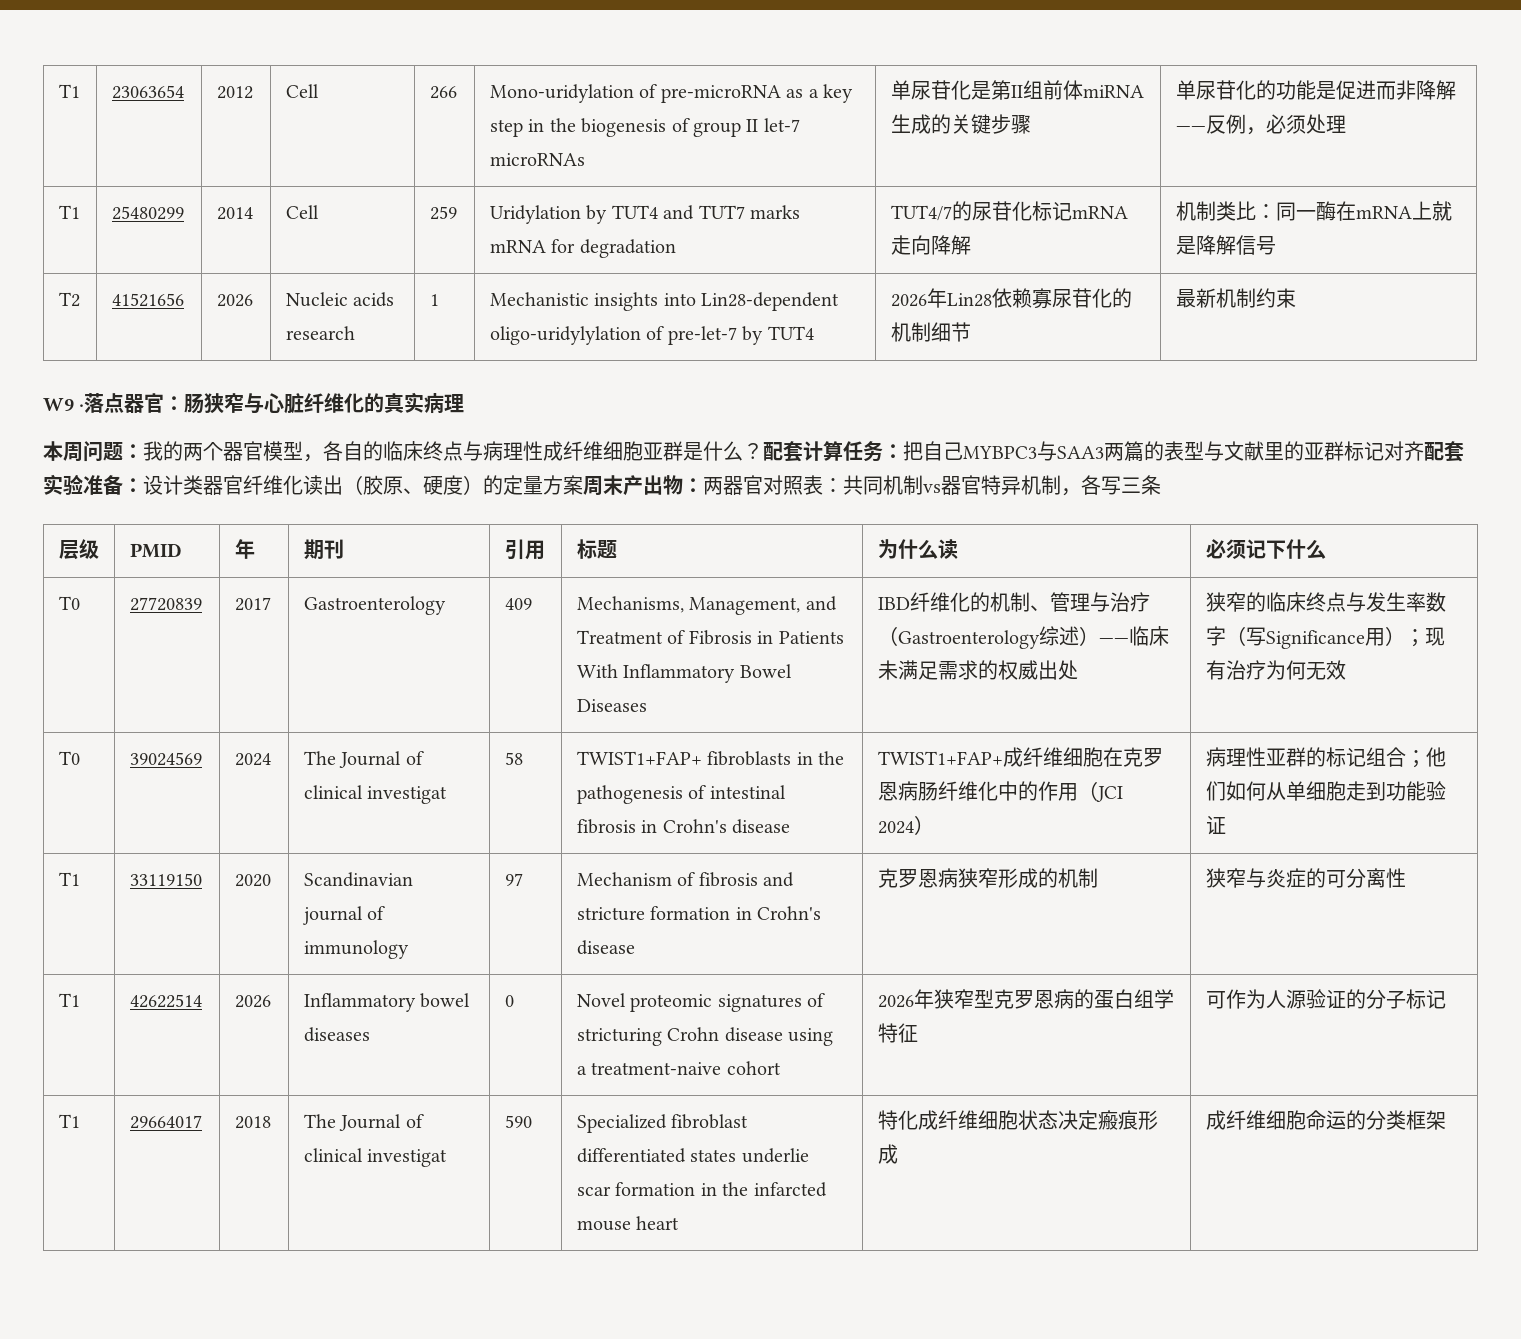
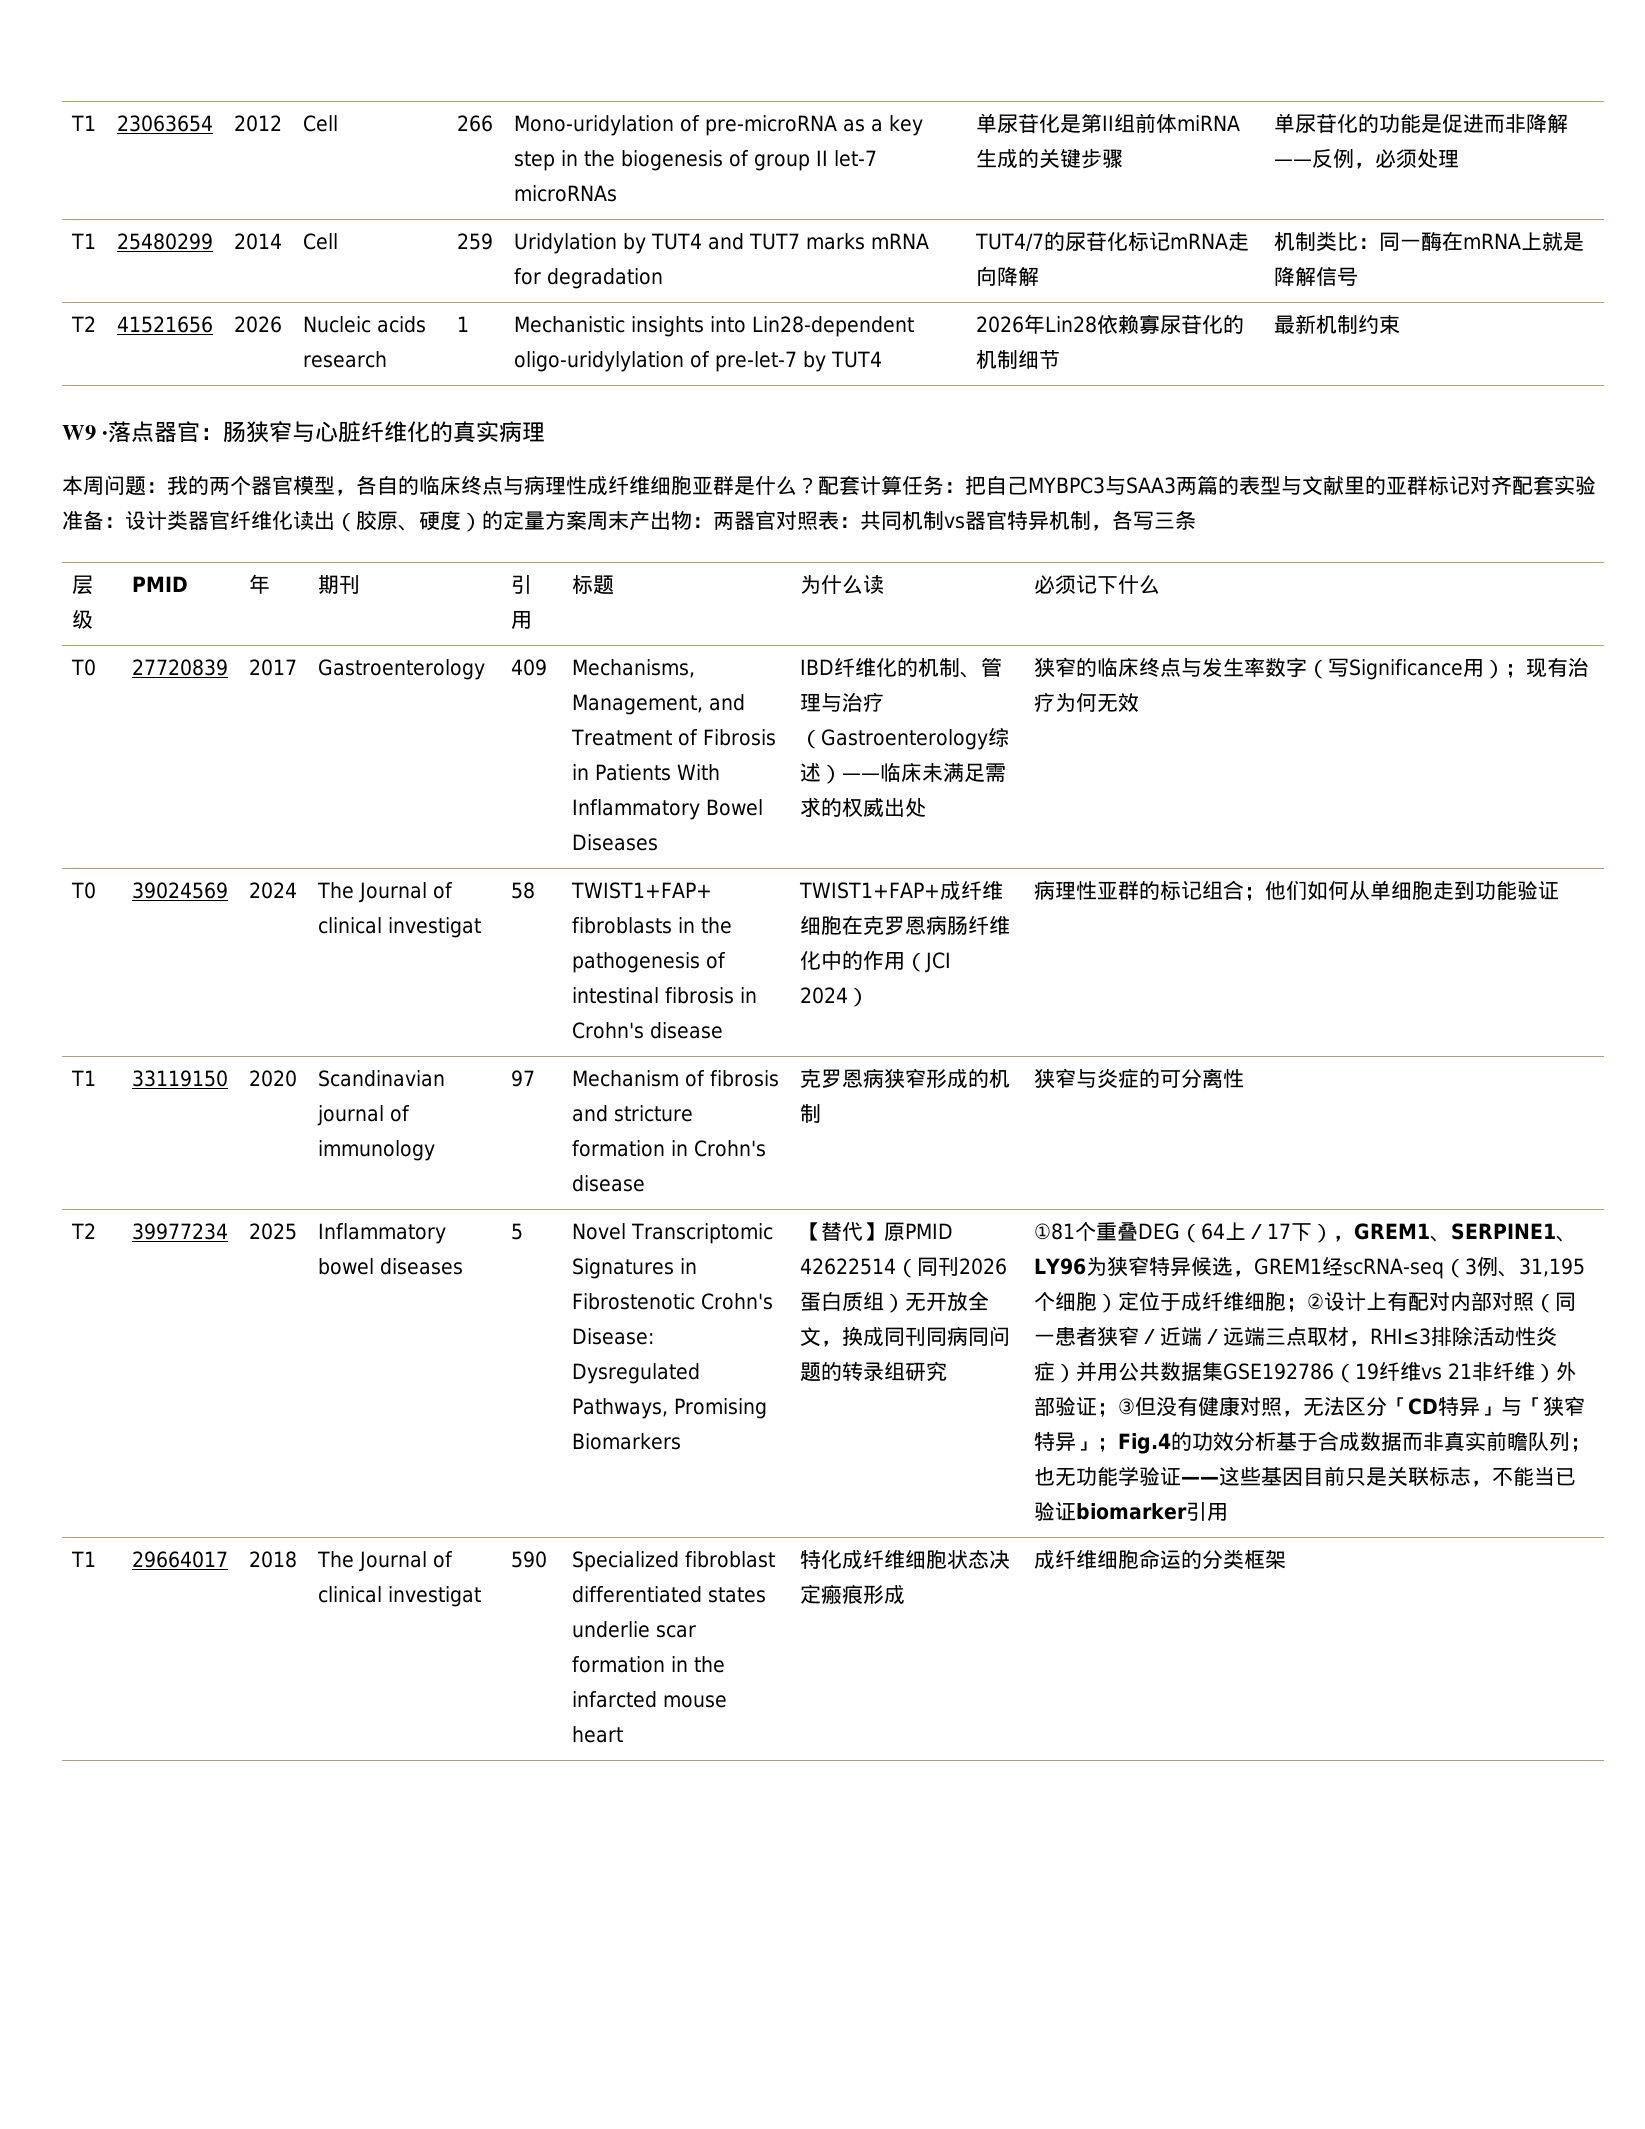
[58,993,80,1007] [129,994,202,1008] [234,995,271,1008] T1 | 42622514 | 2026 -> [71,1223,97,1239] [132,1223,229,1240] [249,1223,298,1240] T2 | 39977234 | 2025
[504,995,514,1007] 0 -> [511,1223,524,1240] 5
[630,993,826,1012] [576,1027,834,1046] [576,1061,781,1075] [877,989,1174,1009] [877,1023,918,1043] [1205,989,1446,1009] proteomic signatures of stricturing Crohn disease using a treatment-naive cohort | 2026年狭窄型克罗恩病的蛋白组学特征 | 可作为人源验证的分子标记 -> [631,1223,774,1244] [572,1258,698,1279] [572,1293,774,1310] [572,1328,655,1345] [572,1363,701,1384] [572,1398,768,1419] [572,1433,682,1450] [800,1222,954,1241] [800,1257,1008,1278] [800,1291,990,1313] [800,1326,1011,1347] [800,1361,948,1382] [1034,1222,1578,1243] [1034,1256,1586,1279] [1034,1291,1577,1313] [1034,1326,1558,1347] [1034,1361,1578,1383] [1034,1396,1586,1417] [1034,1431,1592,1454] [1034,1466,1577,1487] [1034,1502,1229,1521] Transcriptomic Signatures in Fibrostenotic Crohn's Disease: Dysregulated Pathways, Promising Biomarkers | 【替代】原PMID 42622514（同刊2026蛋白质组）无开放全文，换成同刊同病同问题的转录组研究 | ①81个重叠DEG（64上／17下），GREM1、SERPINE1、LY96为狭窄特异候选，GREM1经scRNA-seq（3例、31,195个细胞）定位于成纤维细胞；②设计上有配对内部对照（同一患者狭窄／近端／远端三点取材，RHI≤3排除活动性炎症）并用公共数据集GSE192786（19纤维vs 21非纤维）外部验证；③但没有健康对照，无法区分「CD特异」与「狭窄特异」；Fig.4的功效分析基于合成数据而非真实前瞻队列；也无功能学验证——这些基因目前只是关联标志，不能当已验证biomarker引用

